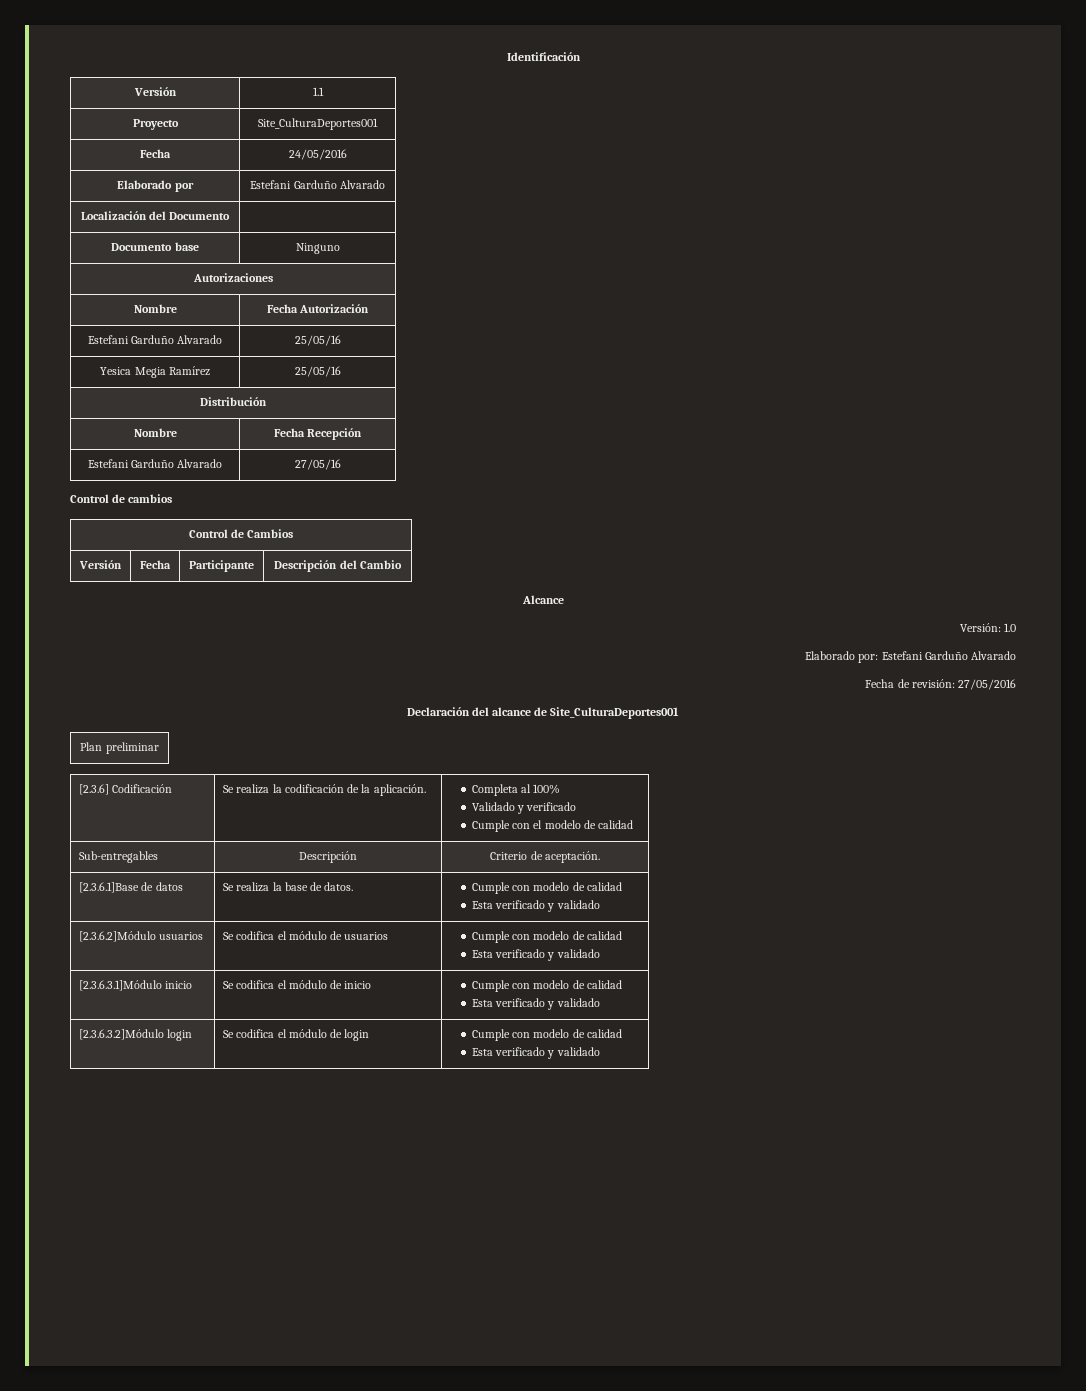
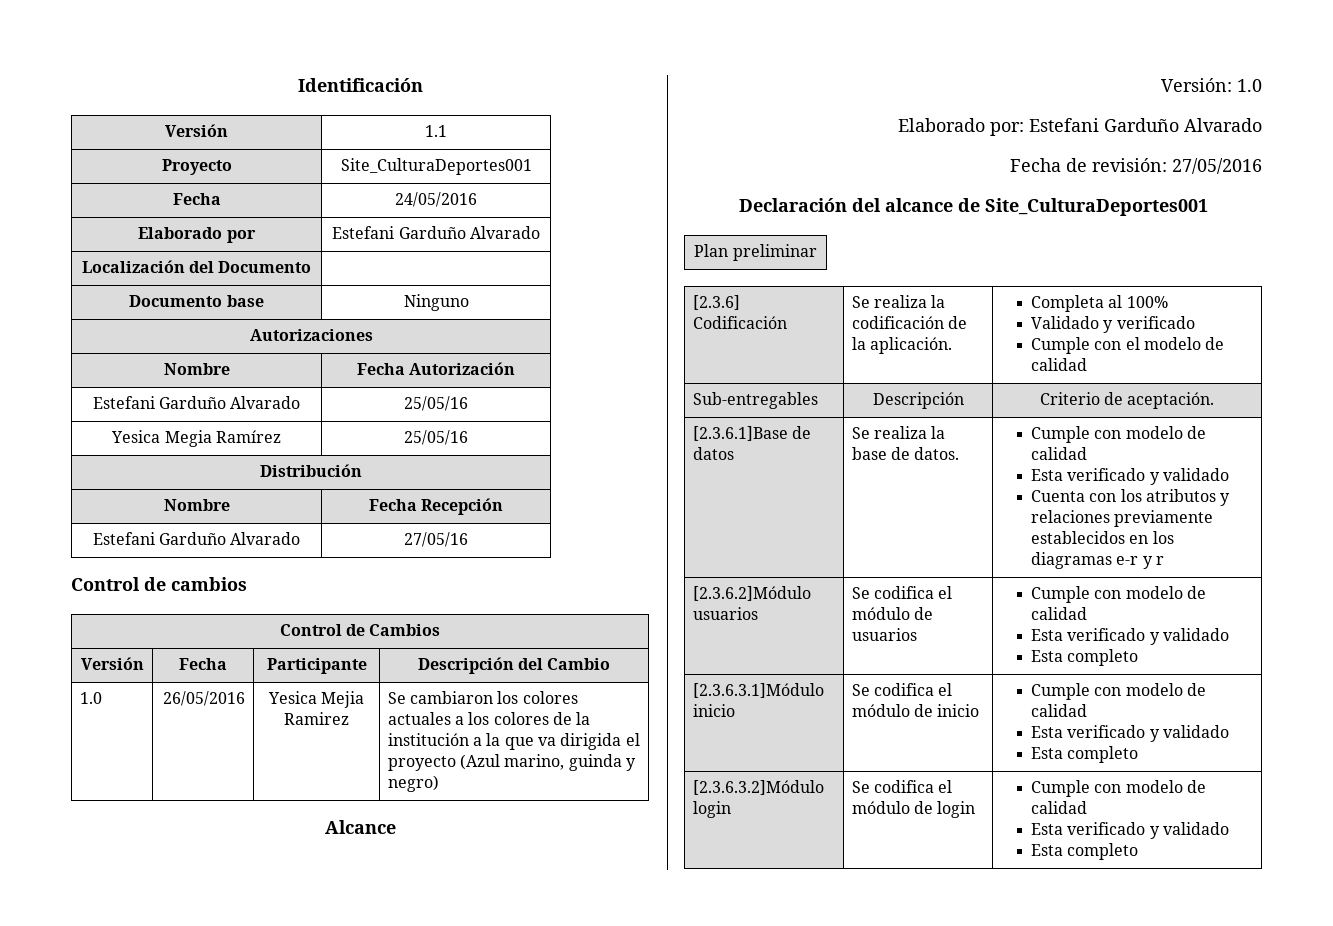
(402, 564) none -> [79,692,102,704] [163,691,246,706] [267,691,365,708] [284,712,349,725] [387,691,578,704] [387,712,591,725] [387,733,640,750] [387,754,637,771] [387,775,439,792] // 1.0 | 26/05/2016 | Yesica Mejia Ramirez | Se cambiaron los colores actuales a los colores de la institución a la que va dirigida el proyecto (Azul marino, guinda y negro)
(600, 904) none -> [1031,489,1231,506] [1031,510,1214,527] [1031,531,1174,544] [1031,552,1165,569] // Cuenta con los atributos y relaciones previamente establecidos en los diagramas e-r y r
(600, 953) none -> [1031,649,1139,666] // Esta completo
(600, 1002) none -> [1031,746,1139,763] // Esta completo
(600, 1051) none -> [1031,843,1139,860] // Esta completo

